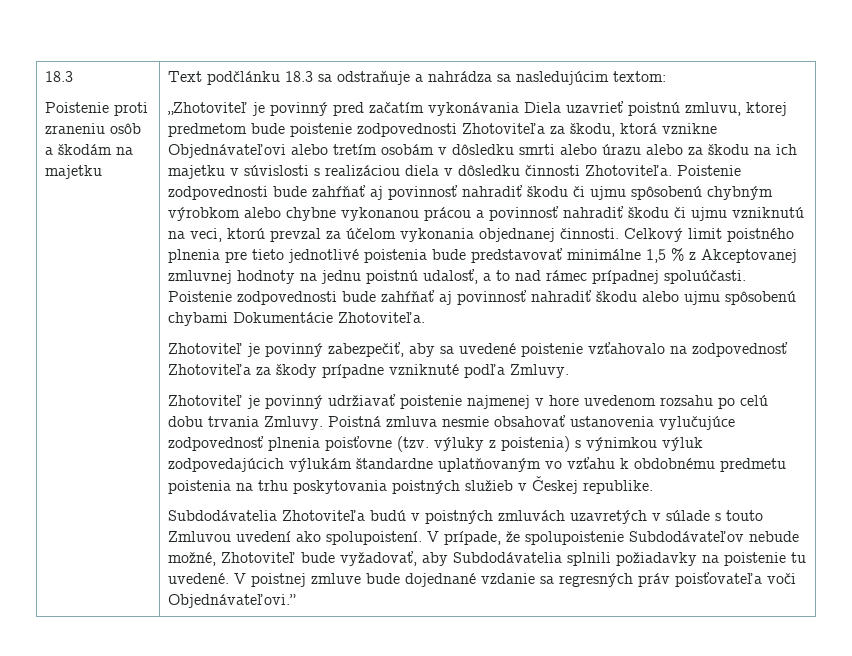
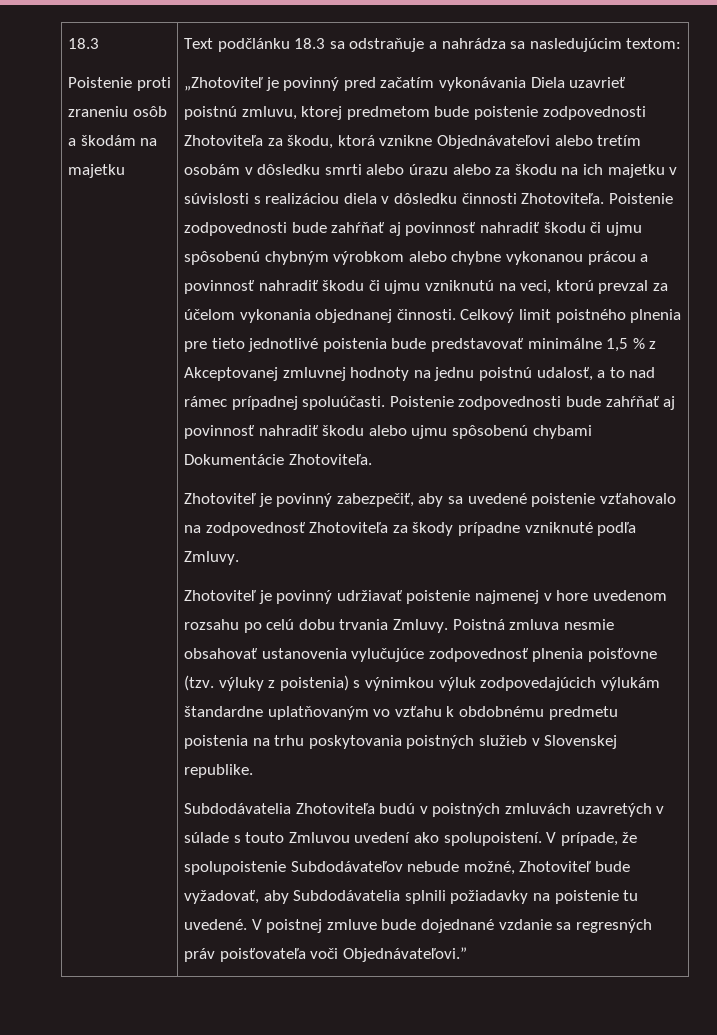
[532,476,579,494] Českej -> [544,735,618,749] Slovenskej

